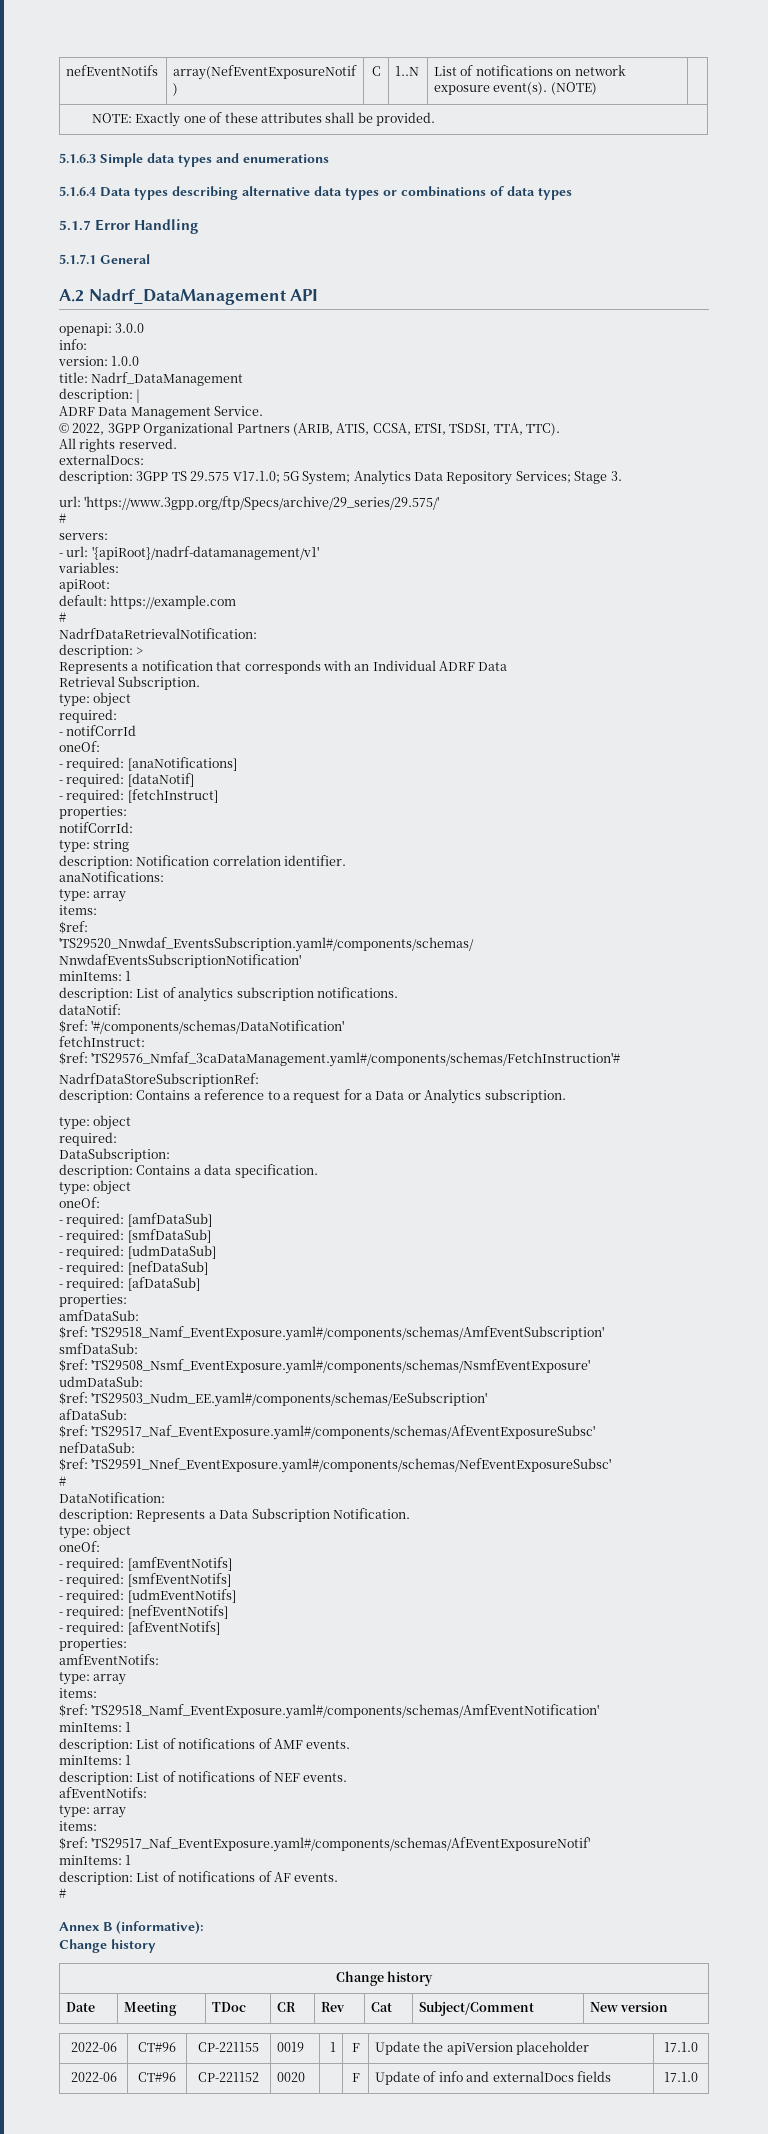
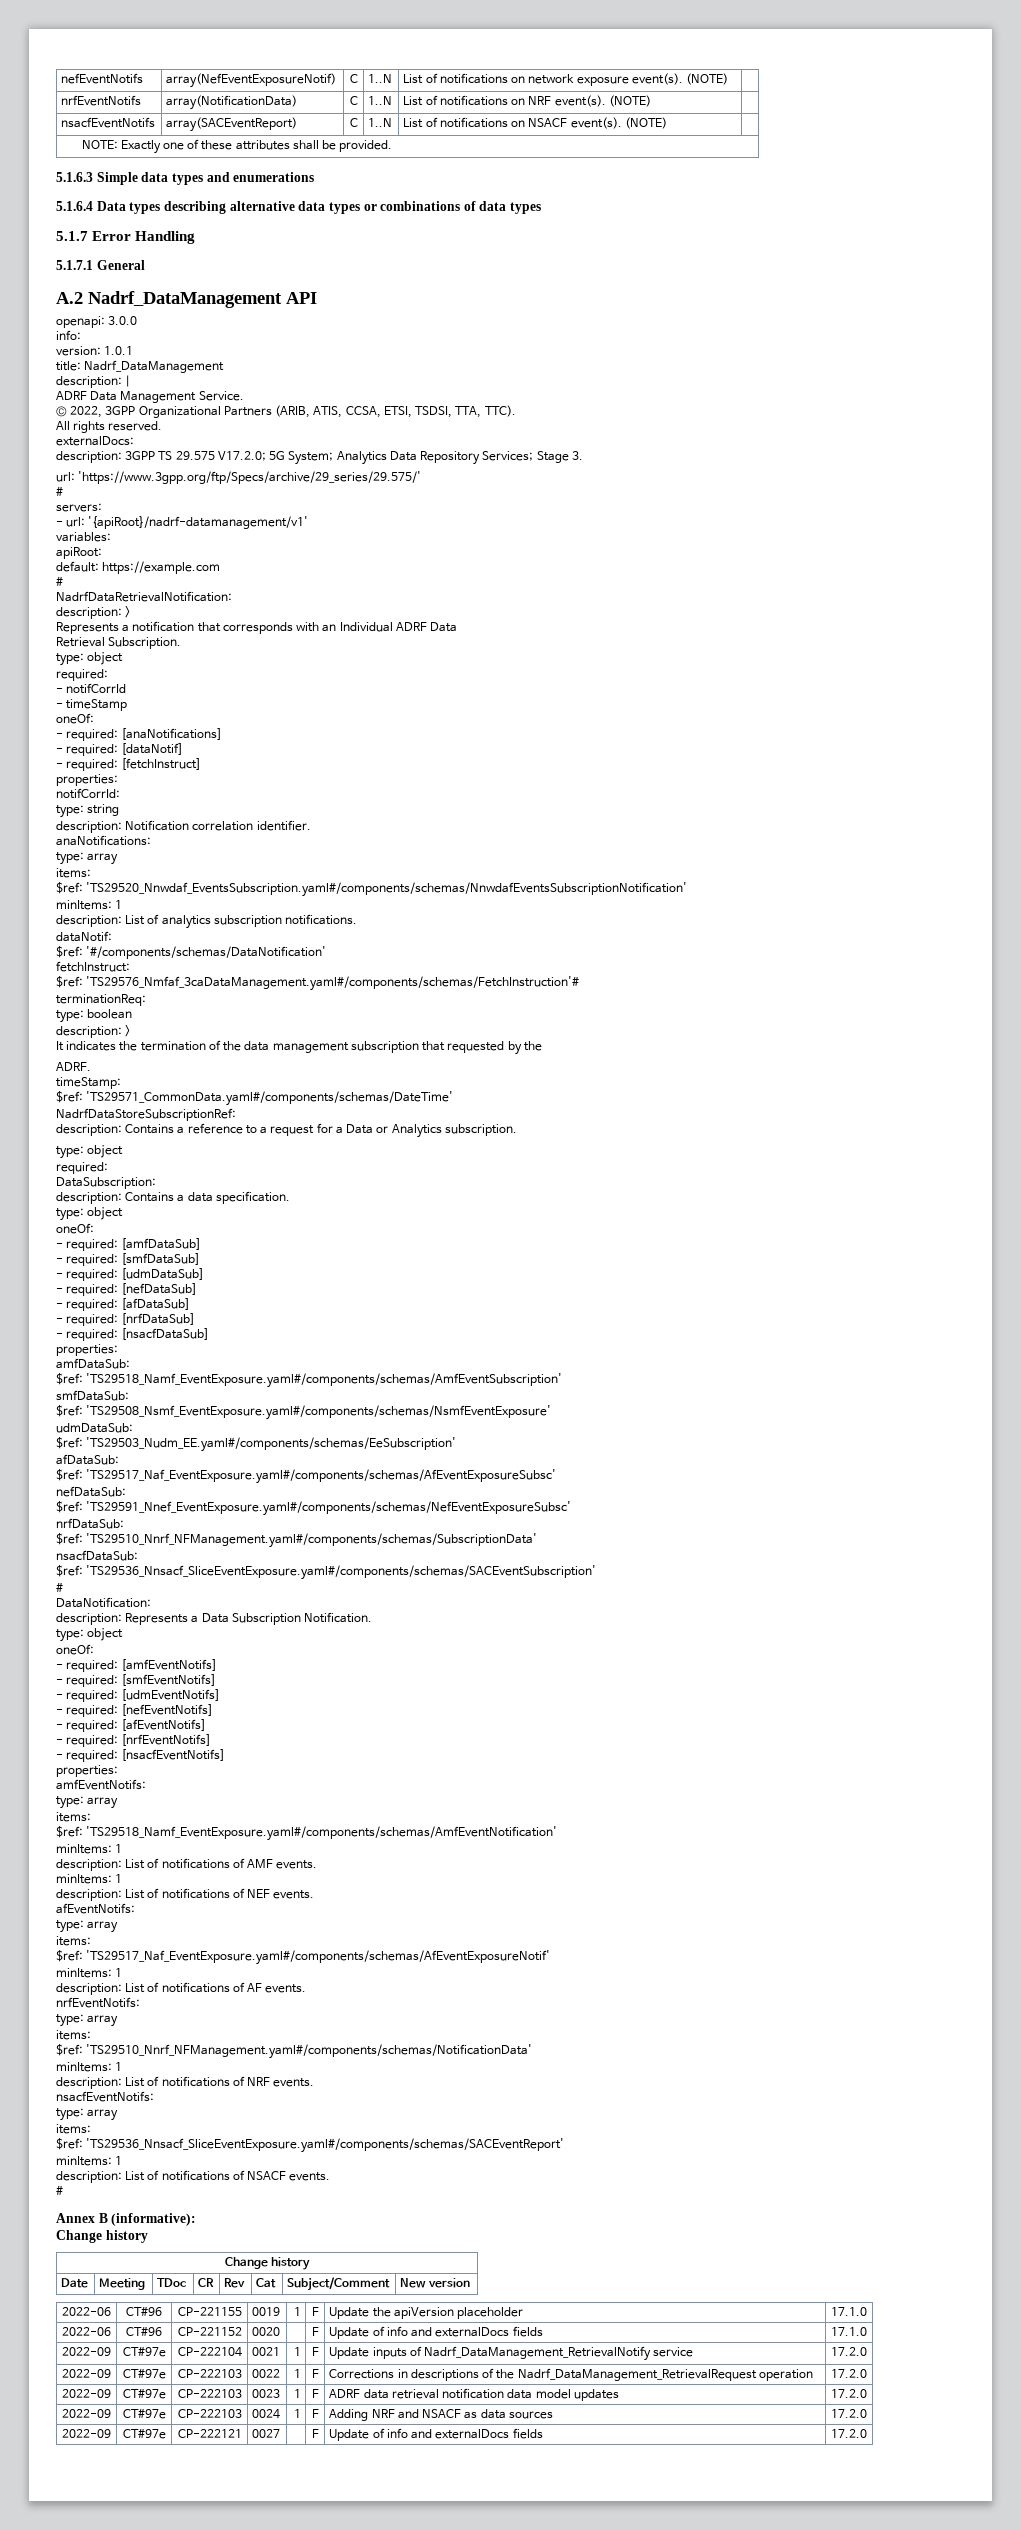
(597, 88) none -> [61,95,142,106] [166,95,298,110] [349,96,358,105] [368,96,393,105] [403,95,651,107] [61,117,156,128] [166,117,298,132] [349,118,358,127] [368,118,393,127] [403,117,667,129] // nrfEventNotifs | array(NotificationData) | C | 1..N | List of notifications on NRF event(s). (NOTE) | // nsacfEventNotifs | array(SACEventReport) | C | 1..N | List of notifications on NSACF event(s). (NOTE) |
[111,356,140,366] 1.0.0 -> [104,346,134,355] 1.0.1
[232,471,280,483] V17.1.0; -> [217,451,266,461] V17.2.0;
(137, 730) none -> [56,699,128,711] // - timeStamp
(621, 1059) none -> [56,994,146,1006] [56,1009,133,1023] [56,1025,131,1038] [56,1040,542,1055] [56,1062,91,1071] [56,1077,121,1089] [56,1091,454,1106] // terminationReq: // type: boolean // description: > // It indicates the termination of the data management subscription that requested by the // ADRF. // timeStamp: // $ref: 'TS29571_CommonData.yaml#/components/schemas/DateTime'
(200, 1284) none -> [56,1313,196,1326] [56,1328,210,1341] // - required: [nrfDataSub] // - required: [nsacfDataSub]
(612, 1465) none -> [56,1518,124,1529] [56,1533,538,1548] [56,1550,138,1561] [56,1565,597,1580] // nrfDataSub: // $ref: 'TS29510_Nnrf_NFManagement.yaml#/components/schemas/SubscriptionData' // nsacfDataSub: // $ref: 'TS29536_Nnsacf_SliceEventExposure.yaml#/components/schemas/SACEventSubscription'
(220, 1628) none -> [56,1734,212,1747] [56,1749,226,1762] // - required: [nrfEventNotifs] // - required: [nsacfEventNotifs]
(339, 1877) none -> [56,1997,140,2008] [56,2014,119,2027] [56,2030,91,2040] [56,2044,533,2059] [56,2062,123,2072] [56,2076,315,2089] [56,2091,154,2102] [56,2108,119,2121] [56,2124,91,2134] [56,2138,565,2153] [56,2156,123,2166] [56,2170,331,2183] // nrfEventNotifs: // type: array // items: // $ref: 'TS29510_Nnrf_NFManagement.yaml#/components/schemas/NotificationData' // minItems: 1 // description: List of notifications of NRF events. // nsacfEventNotifs: // type: array // items: // $ref: 'TS29536_Nnsacf_SliceEventExposure.yaml#/components/schemas/SACEventReport' // minItems: 1 // description: List of notifications of NSACF events.
(698, 2077) none -> [62,2347,111,2356] [122,2346,166,2357] [177,2347,242,2357] [252,2347,281,2356] [293,2347,301,2356] [311,2347,319,2356] [329,2346,694,2361] [831,2347,867,2356] [62,2369,111,2378] [122,2368,166,2379] [177,2369,242,2378] [252,2369,281,2378] [293,2369,301,2378] [311,2369,319,2378] [329,2368,813,2381] [831,2369,867,2378] [62,2389,111,2398] [122,2388,166,2399] [177,2389,242,2398] [252,2389,281,2398] [293,2389,301,2398] [311,2389,319,2398] [329,2388,619,2401] [831,2389,867,2398] [62,2409,111,2418] [122,2408,166,2419] [177,2409,242,2418] [252,2409,281,2419] [293,2409,301,2418] [311,2409,319,2418] [329,2409,553,2421] [831,2409,867,2418] [62,2429,111,2438] [122,2428,166,2439] [177,2429,242,2438] [252,2429,281,2438] [311,2429,319,2438] [329,2428,543,2441] [831,2429,867,2438] // 2022-09 | CT#97e | CP-222104 | 0021 | 1 | F | Update inputs of Nadrf_DataManagement_RetrievalNotify service | 17.2.0 // 2022-09 | CT#97e | CP-222103 | 0022 | 1 | F | Corrections in descriptions of the Nadrf_DataManagement_RetrievalRequest operation | 17.2.0 // 2022-09 | CT#97e | CP-222103 | 0023 | 1 | F | ADRF data retrieval notification data model updates | 17.2.0 // 2022-09 | CT#97e | CP-222103 | 0024 | 1 | F | Adding NRF and NSACF as data sources | 17.2.0 // 2022-09 | CT#97e | CP-222121 | 0027 | | F | Update of info and externalDocs fields | 17.2.0

